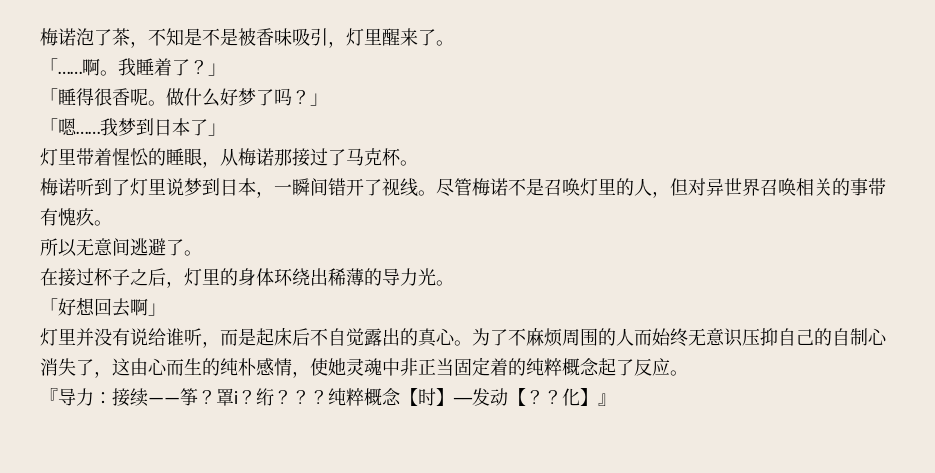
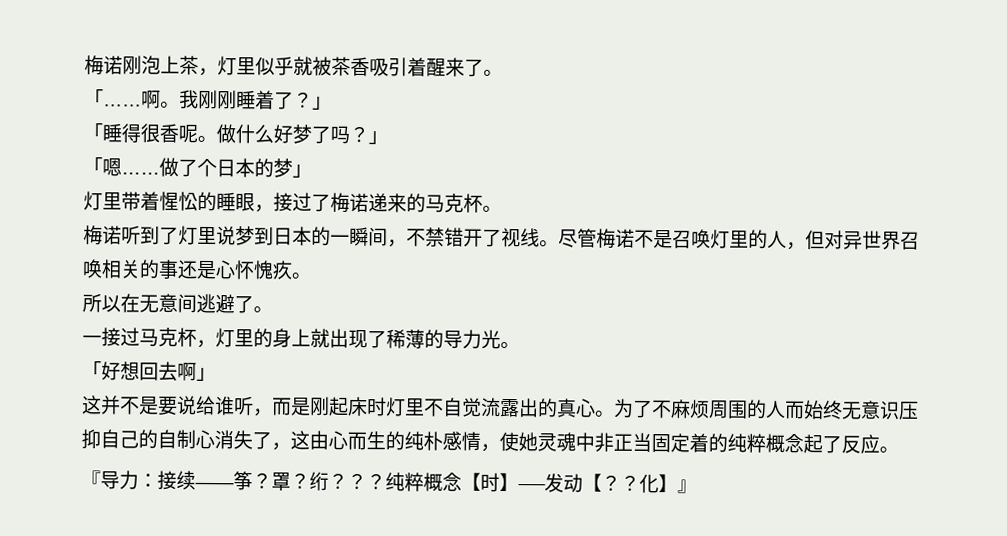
[40,28,382,48] 梅诺泡了茶，不知是不是被香味吸引，灯里 -> [84,55,427,77] 梅诺刚泡上茶，灯里似乎就被茶香吸引着
(136, 67) none -> [198,89,237,110] 刚刚
[100,118,208,136] 我梦到日本了 -> [159,157,293,178] 做了个日本的梦
[220,148,346,167] 从梅诺那接过了 -> [273,192,426,213] 接过了梅诺递来的
[256,178,328,198] ，一瞬间 -> [311,226,445,248] 的一瞬间，不禁
[868,178,886,196] [40,208,58,226] 带有 -> [177,259,255,280] 还是心怀
(77, 248) none -> [120,293,140,313] 在
[40,268,328,288] 在接过杯子之后，灯里的身体环绕出 -> [82,327,387,349] 一接过马克杯，灯里的身上就出现了
[40,328,130,346] 灯里并没有 -> [81,395,178,416] 这并不是要
[256,327,364,346] 起床后不自觉 -> [309,396,501,417] 刚起床时灯里不自觉流
[234,391,238,404] i -> (291, 481) none

